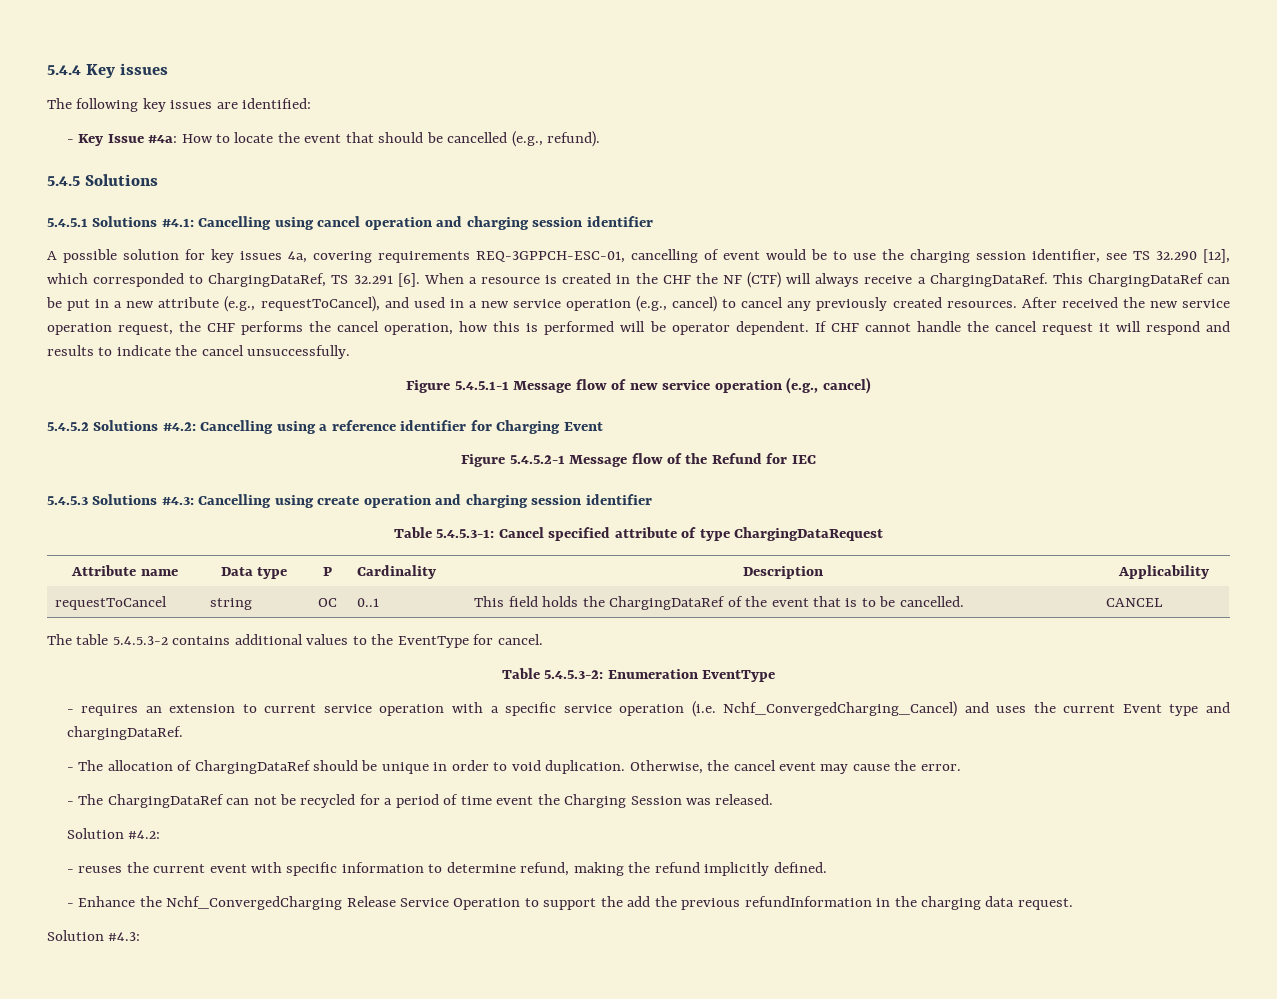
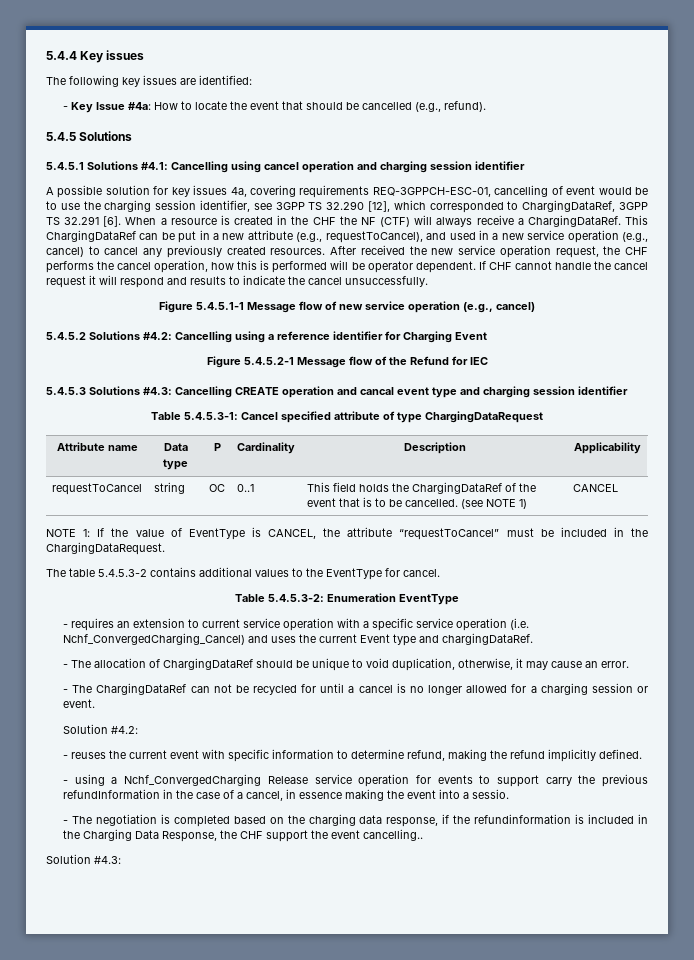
(1127, 256) none -> [275,202,305,210] 3GPP
(327, 280) none -> [619,202,648,210] 3GPP
[274,495,431,508] using create operation -> [235,386,457,398] CREATE operation and cancal event type
[1106,598,1164,607] | CANCEL -> [460,499,527,509] [572,484,618,492] [46,527,648,540] [46,542,165,555] (see NOTE 1) | CANCEL // NOTE 1: If the value of EventType is CANCEL, the attribute “requestToCancel” must be included in the ChargingDataRequest.
[433,760,816,774] in order to void duplication. Otherwise, the cancel event -> [352,658,524,671] to void duplication, otherwise, it
[894,760,917,771] the -> [585,661,599,668] an
[384,794,774,808] a period of time event the Charging Session was released. -> [320,683,648,695] [63,699,96,708] until a cancel is no longer allowed for a charging session or event.
[78,896,651,910] Enhance the Nchf_ConvergedCharging Release Service Operation to support the add -> [74,774,572,787] using a Nchf_ConvergedCharging Release service operation for events to support carry
[920,896,1073,910] charging data request. -> [196,789,510,801] [63,814,648,827] [63,829,424,842] case of a cancel, in essence making the event into a sessio. // - The negotiation is completed based on the charging data response, if the refundinformation is included in the Charging Data Response, the CHF support the event cancelling..

